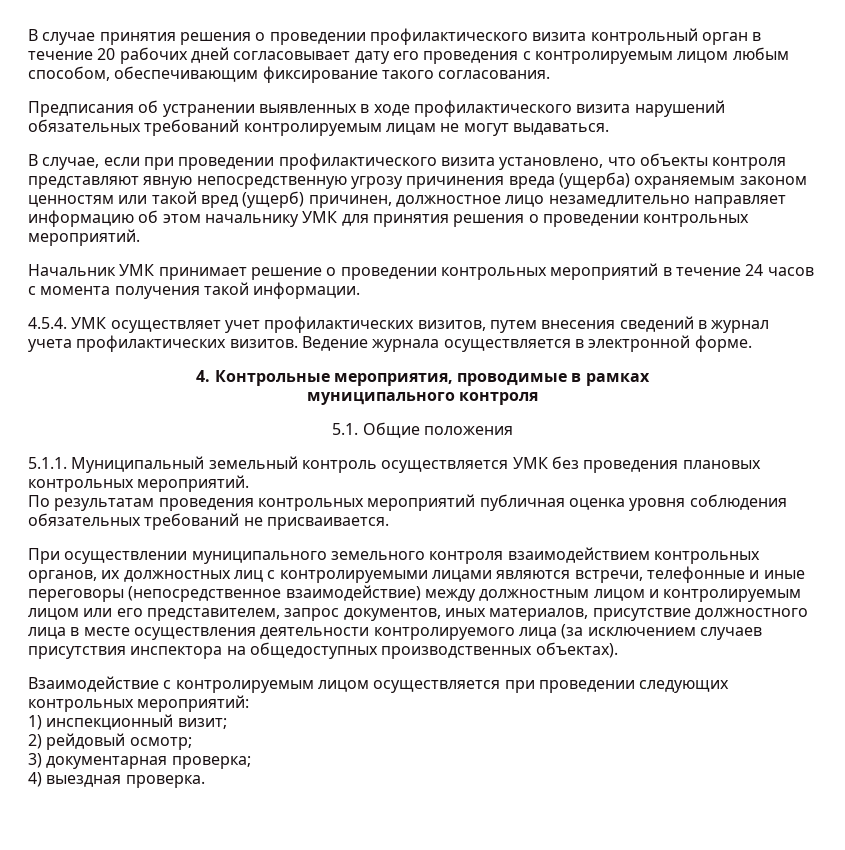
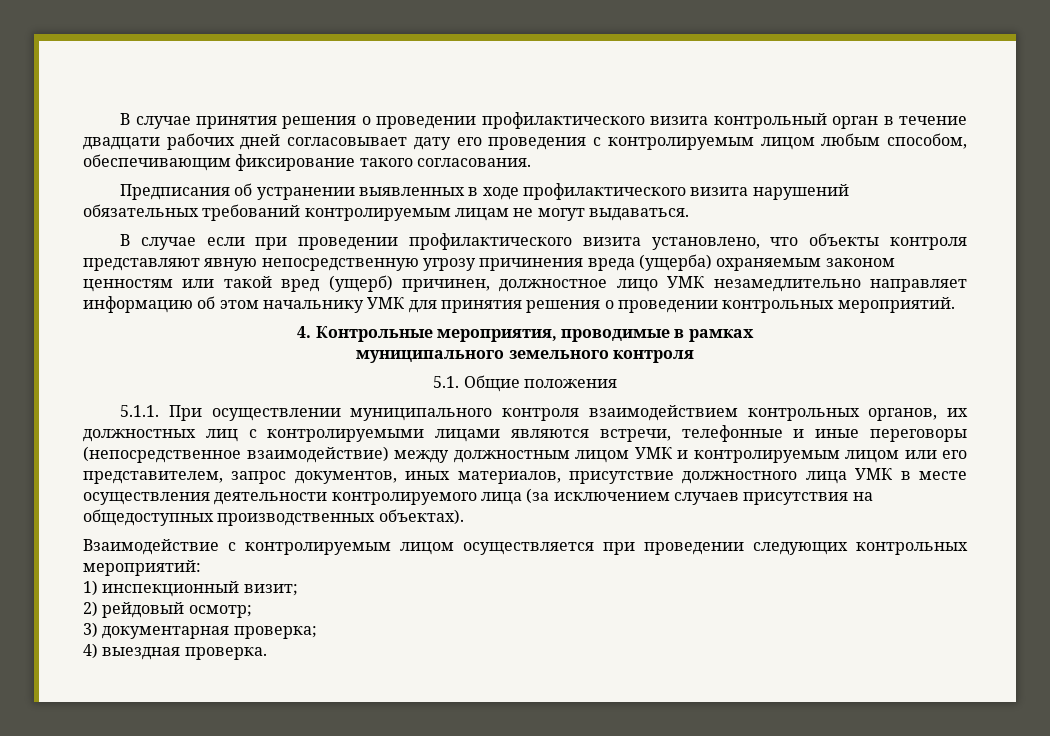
[97,48,116,60] 20 -> [83,137,160,150] двадцати
[42,157,100,170] случае, -> [140,237,196,250] случае
(545, 201) none -> [667,276,705,288] УМК
[28,263,814,280] [28,282,361,299] [28,316,770,333] [28,335,752,352] // Начальник УМК принимает решение о проведении контрольных мероприятий в течение 24 часов с момента получения такой информации. // 4.5.4. УМК осуществляет учет профилактических визитов, путем внесения сведений в журнал учета профилактических визитов. Ведение журнала осуществляется в электронной форме. -> (955, 305) none
(455, 398) none -> [508,350,609,359] земельного
[71,456,761,473] [28,475,250,492] [28,494,787,511] [28,513,389,530] Муниципальный земельный контроль осуществляется УМК без проведения плановых контрольных мероприятий. // По результатам проведения контрольных мероприятий публичная оценка уровня соблюдения обязательных требований не присваивается. // -> (160, 411) none
[330,551,425,560] земельного -> (493, 414) none
(645, 595) none -> [634,447,672,459] УМК
(66, 633) none -> [855,468,893,480] УМК
[130,646,223,659] инспектора -> (849, 498) none

